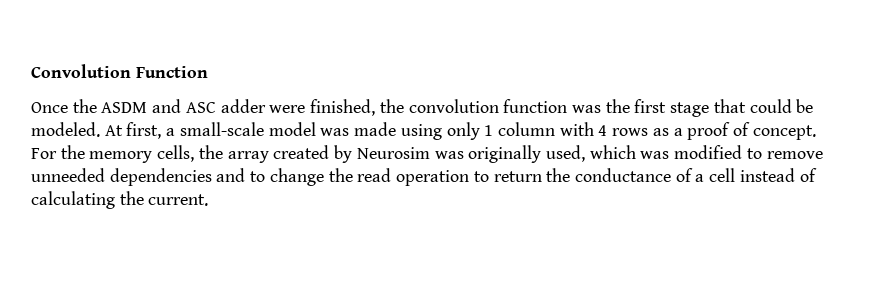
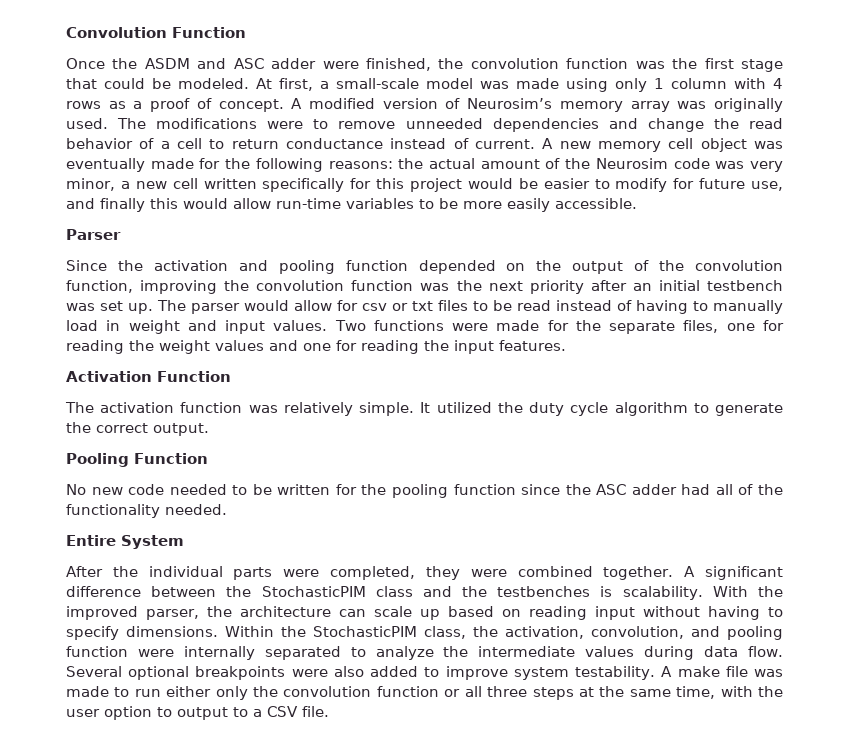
[31,145,743,163] For the memory cells, the array created by Neurosim was originally used, which was modified -> [291,98,783,112] [66,118,304,129] A modified version of Neurosim’s memory array was originally used. The modifications were
[250,171,266,182] to -> (638, 123) none
[396,168,817,186] [31,191,209,209] operation to return the conductance of a cell instead of calculating the current. -> [66,138,783,152] [66,158,783,172] [66,178,783,192] [66,198,637,212] [66,229,121,240] [66,260,783,274] [66,280,783,294] [66,300,783,314] [66,320,784,334] [66,340,566,354] [66,371,231,382] [65,402,784,416] [66,422,209,436] [66,453,208,467] [66,484,783,498] [66,504,227,518] [66,535,184,549] [66,566,783,580] [66,586,783,600] [66,606,783,620] [66,626,783,640] [66,646,784,660] [66,666,783,680] [66,686,783,700] [66,706,329,720] behavior of a cell to return conductance instead of current. A new memory cell object was eventually made for the following reasons: the actual amount of the Neurosim code was very minor, a new cell written specifically for this project would be easier to modify for future use, and finally this would allow run-time variables to be more easily accessible. // Parser // Since the activation and pooling function depended on the output of the convolution function, improving the convolution function was the next priority after an initial testbench was set up. The parser would allow for csv or txt files to be read instead of having to manually load in weight and input values. Two functions were made for the separate files, one for reading the weight values and one for reading the input features. // Activation Function // The activation function was relatively simple. It utilized the duty cycle algorithm to generate the correct output. // Pooling Function // No new code needed to be written for the pooling function since the ASC adder had all of the functionality needed. // Entire System // After the individual parts were completed, they were combined together. A significant difference between the StochasticPIM class and the testbenches is scalability. With the improved parser, the architecture can scale up based on reading input without having to specify dimensions. Within the StochasticPIM class, the activation, convolution, and pooling function were internally separated to analyze the intermediate values during data flow. Several optional breakpoints were also added to improve system testability. A make file was made to run either only the convolution function or all three steps at the same time, with the user option to output to a CSV file.

